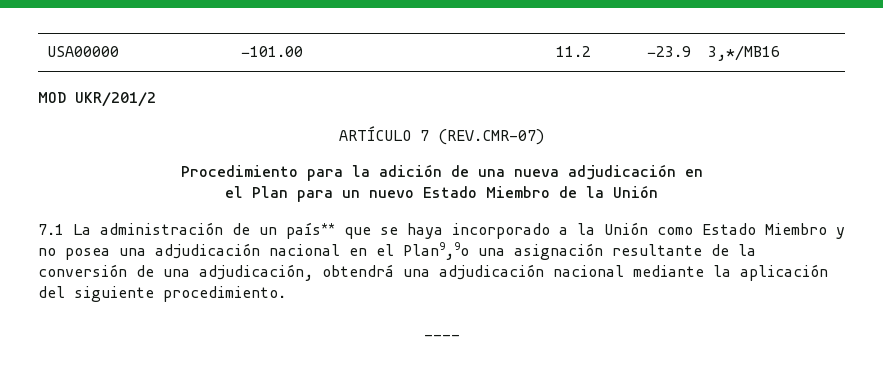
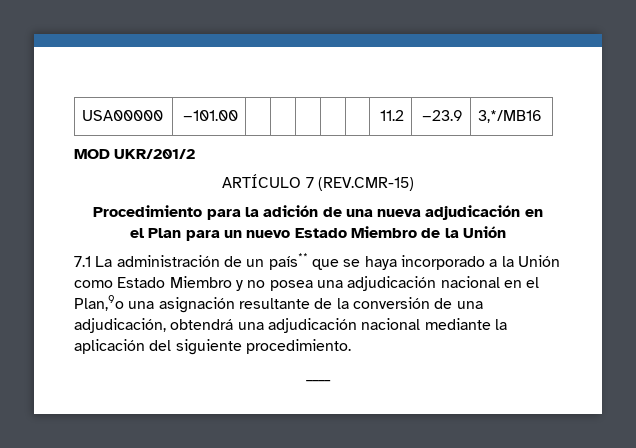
[438,129,544,145] (REV.CMR-07) -> [317,177,414,191] (REV.CMR-15)
[403,242,469,260] Plan9,9o -> [74,295,124,311] Plan,9o

